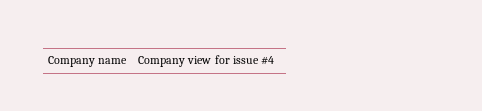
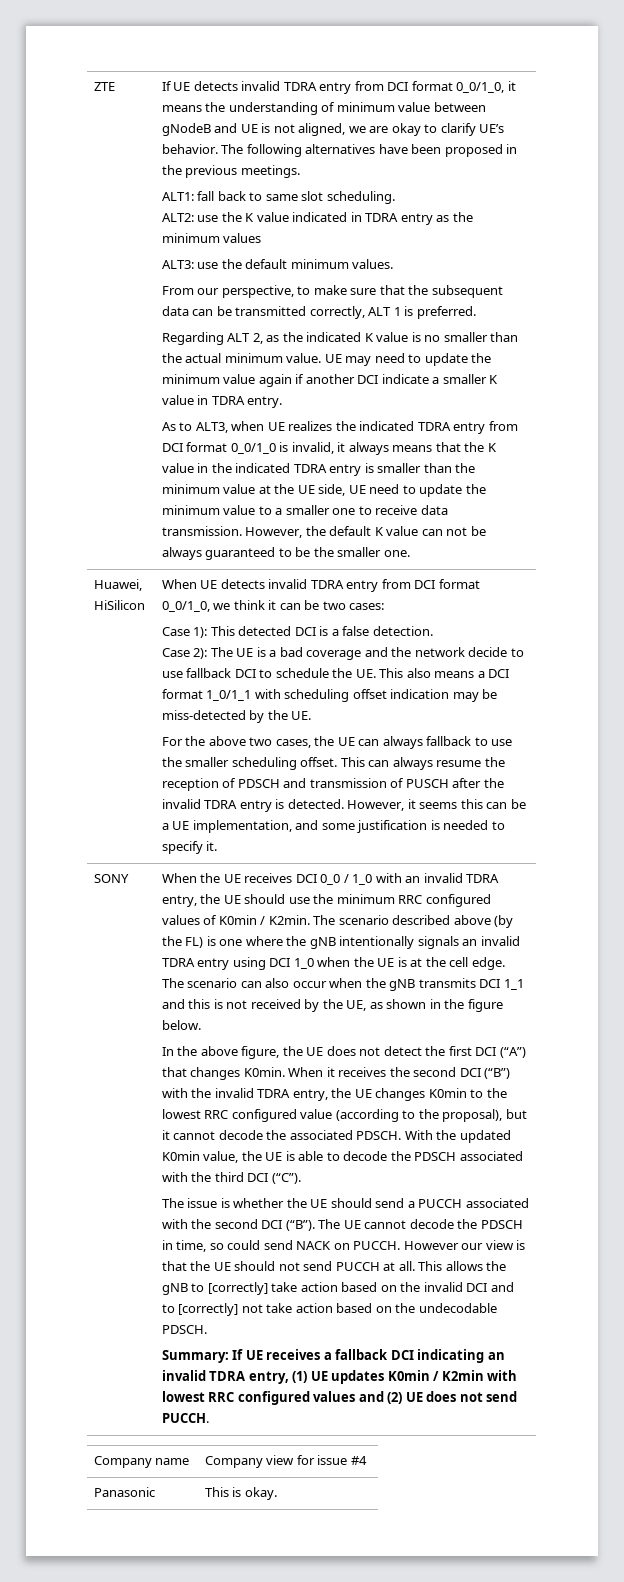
(48, 61) none -> [93,82,115,91] [161,81,516,94] [161,102,486,115] [161,123,505,136] [161,144,518,157] [161,165,300,178] [161,191,395,204] [161,212,473,225] [161,233,262,243] [161,259,394,269] [161,285,503,298] [161,306,476,319] [161,332,519,345] [161,353,492,366] [161,374,499,387] [161,395,283,408] [161,421,518,434] [161,442,497,455] [161,463,476,476] [161,484,486,497] [161,505,448,515] [161,526,486,538] [161,547,410,560] [93,579,142,591] [93,600,145,610] [161,579,480,592] [161,600,385,612] [161,626,433,638] [161,647,524,660] [161,668,510,678] [161,689,498,702] [161,710,312,723] [161,736,513,749] [161,757,505,770] [161,778,504,791] [161,799,526,812] [161,820,505,833] [161,841,218,854] [93,874,129,883] [161,873,500,885] [161,894,491,907] [161,915,514,928] [161,936,520,949] [161,957,505,970] [161,978,524,991] [161,999,503,1012] [161,1020,201,1030] [161,1046,526,1059] [161,1067,511,1080] [161,1088,507,1101] [161,1109,527,1122] [161,1130,511,1143] [161,1151,523,1163] [161,1172,301,1184] [161,1198,529,1208] [161,1219,523,1231] [161,1240,526,1252] [161,1261,507,1271] [161,1282,514,1295] [161,1303,497,1316] [161,1325,207,1334] [161,1349,505,1363] [161,1370,518,1384] [161,1391,518,1405] [161,1413,209,1423] ZTE | If UE detects invalid TDRA entry from DCI format 0_0/1_0, it means the understanding of minimum value between gNodeB and UE is not aligned, we are okay to clarify UE’s behavior. The following alternatives have been proposed in the previous meetings. // ALT1: fall back to same slot scheduling. // ALT2: use the K value indicated in TDRA entry as the minimum values // ALT3: use the default minimum values. // From our perspective, to make sure that the subsequent data can be transmitted correctly, ALT 1 is preferred. // Regarding ALT 2, as the indicated K value is no smaller than the actual minimum value. UE may need to update the minimum value again if another DCI indicate a smaller K value in TDRA entry. // As to ALT3, when UE realizes the indicated TDRA entry from DCI format 0_0/1_0 is invalid, it always means that the K value in the indicated TDRA entry is smaller than the minimum value at the UE side, UE need to update the minimum value to a smaller one to receive data transmission. However, the default K value can not be always guaranteed to be the smaller one. // Huawei, HiSilicon | When UE detects invalid TDRA entry from DCI format 0_0/1_0, we think it can be two cases: // Case 1): This detected DCI is a false detection. // Case 2): The UE is a bad coverage and the network decide to use fallback DCI to schedule the UE. This also means a DCI format 1_0/1_1 with scheduling offset indication may be miss-detected by the UE. // For the above two cases, the UE can always fallback to use the smaller scheduling offset. This can always resume the reception of PDSCH and transmission of PUSCH after the invalid TDRA entry is detected. However, it seems this can be a UE implementation, and some justification is needed to specify it. // SONY | When the UE receives DCI 0_0 / 1_0 with an invalid TDRA entry, the UE should use the minimum RRC configured values of K0min / K2min. The scenario described above (by the FL) is one where the gNB intentionally signals an invalid TDRA entry using DCI 1_0 when the UE is at the cell edge. The scenario can also occur when the gNB transmits DCI 1_1 and this is not received by the UE, as shown in the figure below. // In the above figure, the UE does not detect the first DCI (“A”) that changes K0min. When it receives the second DCI (“B”) with the invalid TDRA entry, the UE changes K0min to the lowest RRC configured value (according to the proposal), but it cannot decode the associated PDSCH. With the updated K0min value, the UE is able to decode the PDSCH associated with the third DCI (“C”). // The issue is whether the UE should send a PUCCH associated with the second DCI (“B”). The UE cannot decode the PDSCH in time, so could send NACK on PUCCH. However our view is that the UE should not send PUCCH at all. This allows the gNB to [correctly] take action based on the invalid DCI and to [correctly] not take action based on the undecodable PDSCH. // Summary: If UE receives a fallback DCI indicating an invalid TDRA entry, (1) UE updates K0min / K2min with lowest RRC configured values and (2) UE does not send PUCCH. //
(275, 60) none -> [93,1487,155,1497] [204,1487,277,1500] // Panasonic | This is okay.

